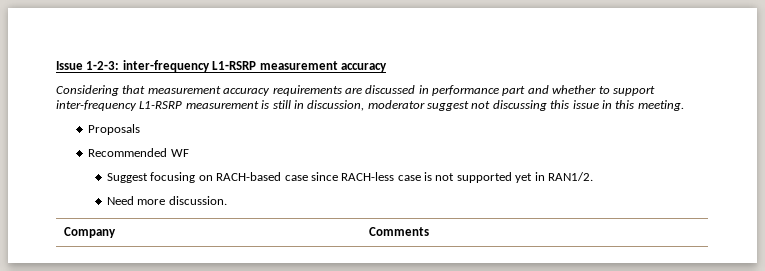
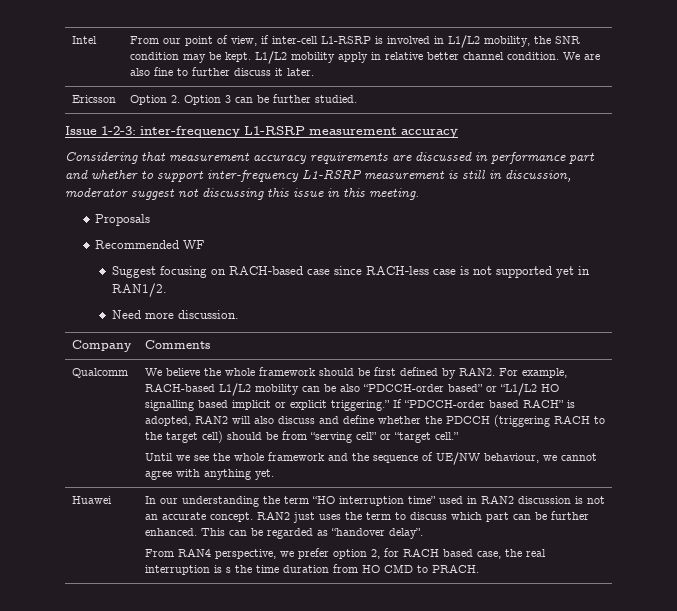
(56, 65) none -> [71,36,97,44] [129,35,580,48] [129,51,600,64] [129,67,314,76] [71,95,116,103] [129,94,357,105] Intel | From our point of view, if inter-cell L1-RSRP is involved in L1/L2 mobility, the SNR condition may be kept. L1/L2 mobility apply in relative better channel condition. We are also fine to further discuss it later. // Ericsson | Option 2. Option 3 can be further studied. //
(429, 231) none -> [71,368,128,378] [144,367,567,379] [144,383,559,396] [144,399,575,411] [144,415,605,427] [144,431,459,443] [144,452,597,465] [144,469,274,480] [71,496,112,504] [144,495,605,507] [144,511,589,523] [144,528,423,539] [144,548,546,559] [144,564,479,575] // Qualcomm | We believe the whole framework should be first defined by RAN2. For example, RACH-based L1/L2 mobility can be also “PDCCH-order based” or “L1/L2 HO signalling based implicit or explicit triggering.” If “PDCCH-order based RACH” is adopted, RAN2 will also discuss and define whether the PDCCH (triggering RACH to the target cell) should be from “serving cell” or “target cell.” // Until we see the whole framework and the sequence of UE/NW behaviour, we cannot agree with anything yet. // Huawei | In our understanding the term “HO interruption time” used in RAN2 discussion is not an accurate concept. RAN2 just uses the term to discuss which part can be further enhanced. This can be regarded as “handover delay”. // From RAN4 perspective, we prefer option 2, for RACH based case, the real interruption is s the time duration from HO CMD to PRACH.

